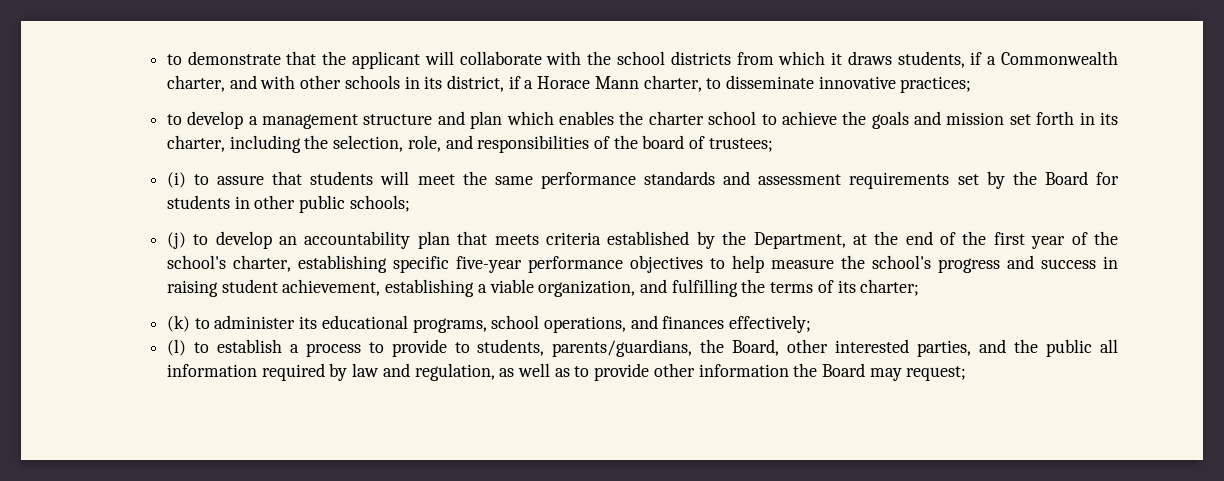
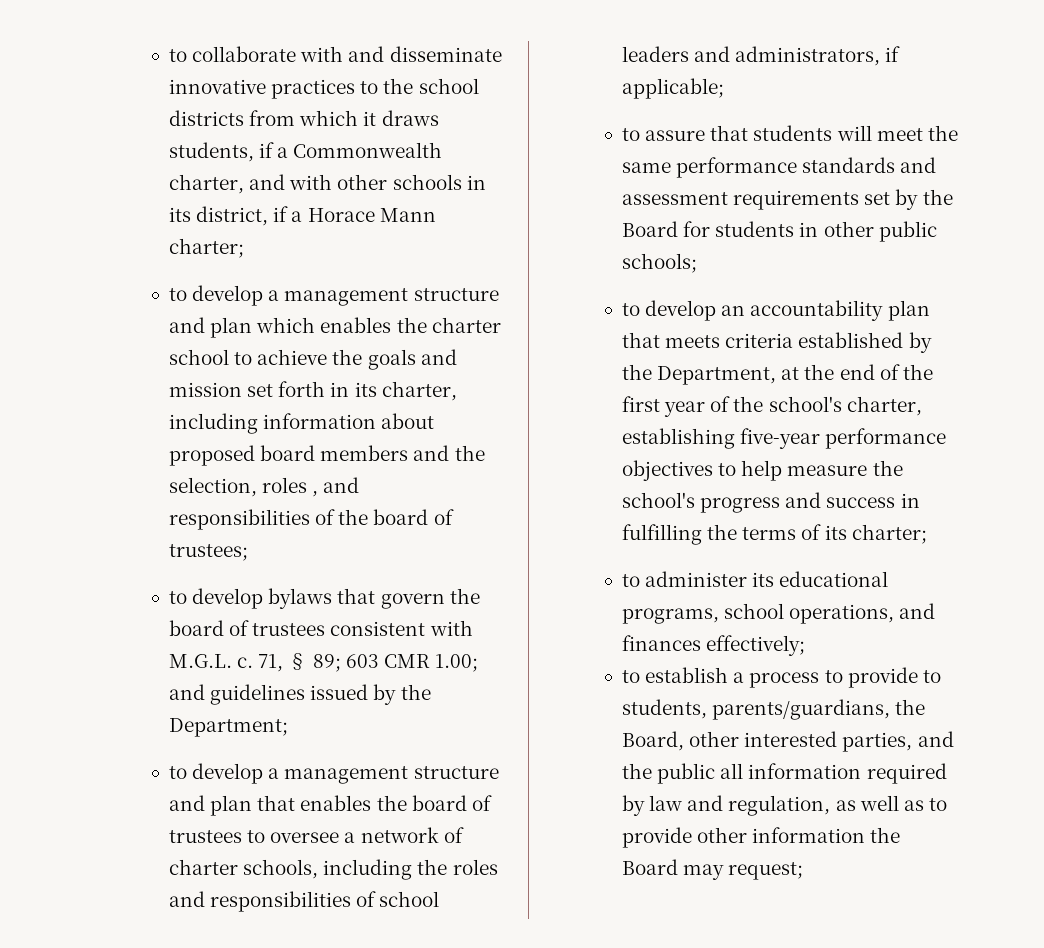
[166,51,582,69] to demonstrate that the applicant will collaborate with -> [169,46,502,62] [169,79,379,99] to collaborate with and disseminate innovative practices to
[643,75,972,93] charter, to disseminate innovative practices; -> [169,238,245,258] charter;
[304,135,441,152] the selection, role, -> [263,413,435,429] [169,445,485,466] [169,477,319,497] information about proposed board members and the selection, roles ,
[166,172,186,188] (i) -> [169,588,480,609] [169,620,473,636] [169,653,478,672] [169,684,431,705] [169,718,289,737] [169,763,499,784] [169,795,492,816] [169,827,464,843] [169,859,498,880] [169,891,440,912] [622,46,901,66] [622,78,725,99] to develop bylaws that govern the board of trustees consistent with M.G.L. c. 71, § 89; 603 CMR 1.00; and guidelines issued by the Department; // to develop a management structure and plan that enables the board of trustees to oversee a network of charter schools, including the roles and responsibilities of school leaders and administrators, if applicable; //
[166,232,186,249] (j) -> (698, 263) none
[392,256,449,273] specific -> (736, 438) none
[166,279,667,297] raising student achievement, establishing a viable organization, and -> (920, 500) none
[166,315,190,332] (k) -> (927, 534) none
[166,339,186,356] (l) -> (806, 645) none

